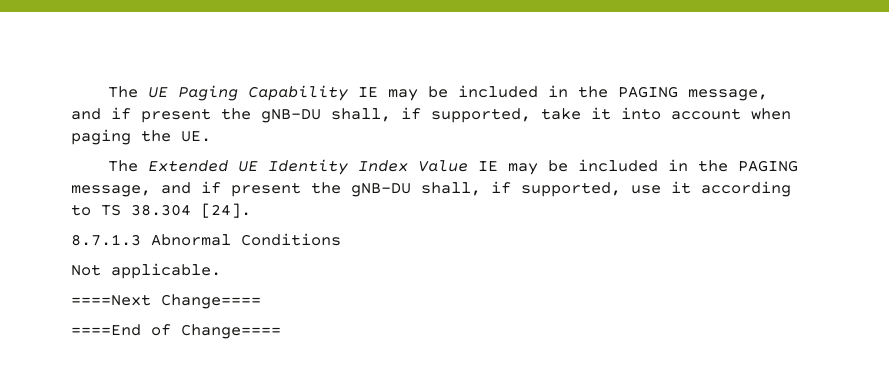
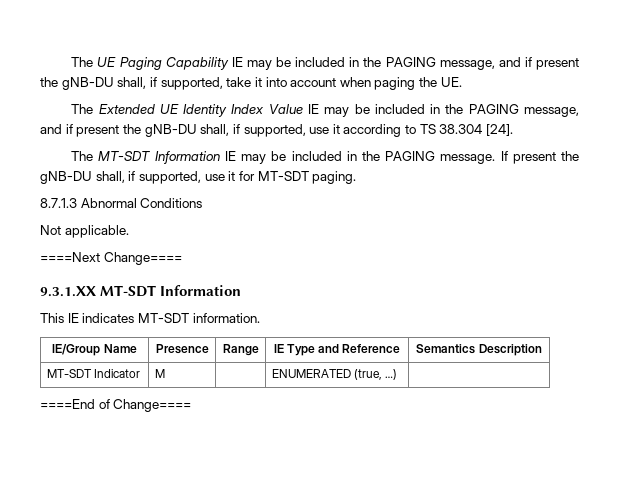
(251, 210) none -> [71,151,579,164] [40,171,357,184] // The MT-SDT Information IE may be included in the PAGING message. If present the gNB-DU shall, if supported, use it for MT-SDT paging.
(261, 301) none -> [40,285,242,297] [40,313,260,323] [52,344,137,356] [155,344,209,354] [222,344,259,356] [273,344,401,356] [416,344,542,356] [46,369,140,378] [154,369,165,378] [271,369,397,380] // 9.3.1.XX MT-SDT Information // This IE indicates MT-SDT information. // IE/Group Name | Presence | Range | IE Type and Reference | Semantics Description // MT-SDT Indicator | M | | ENUMERATED (true, …) |

